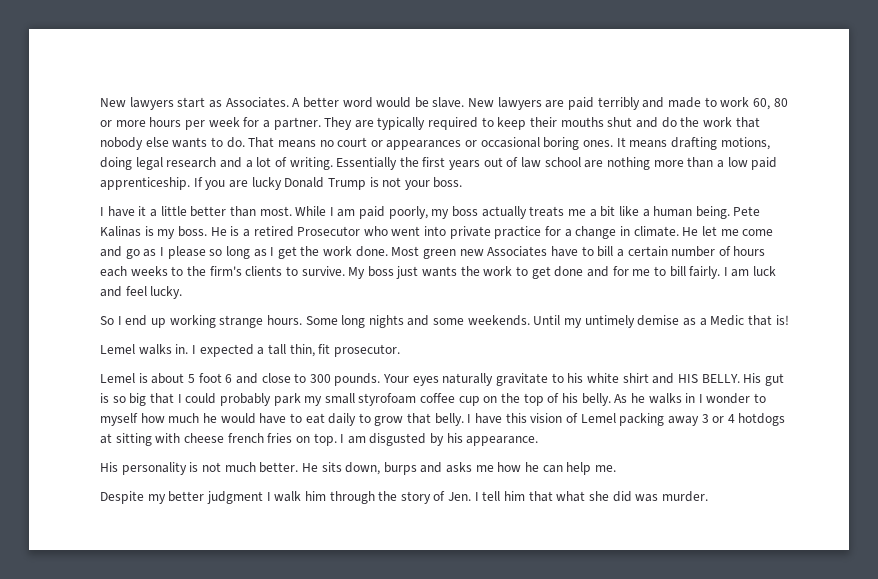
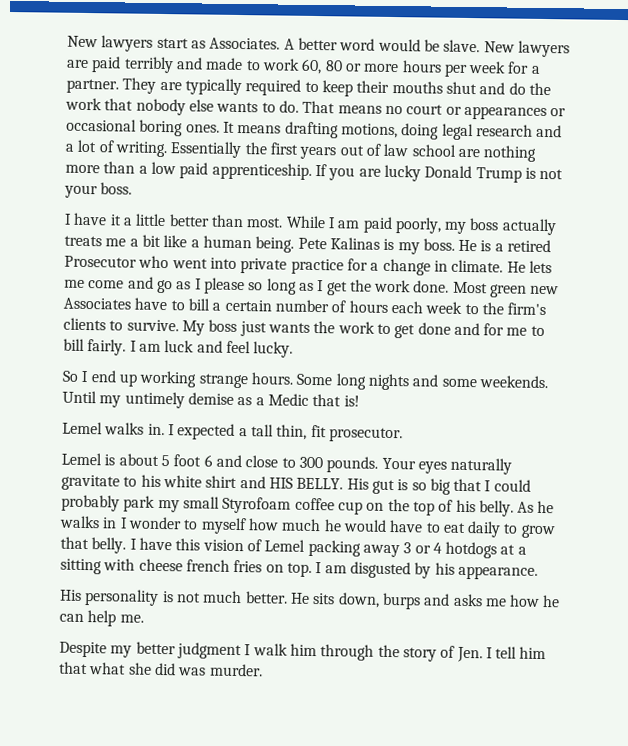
[701,226,717,236] let -> [528,260,552,274] lets
[130,266,168,276] weeks -> [425,301,463,314] week
[358,393,417,406] styrofoam -> [222,496,292,514] Styrofoam
(112, 438) none -> [517,546,527,555] a

